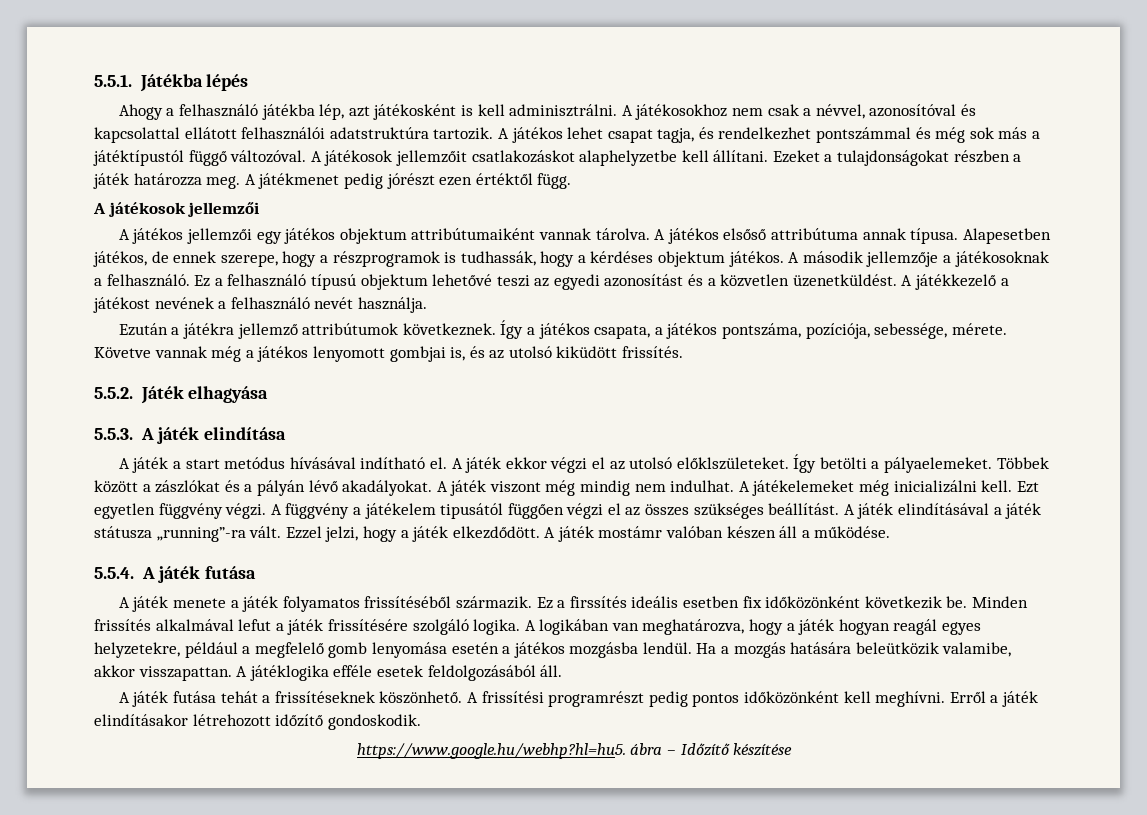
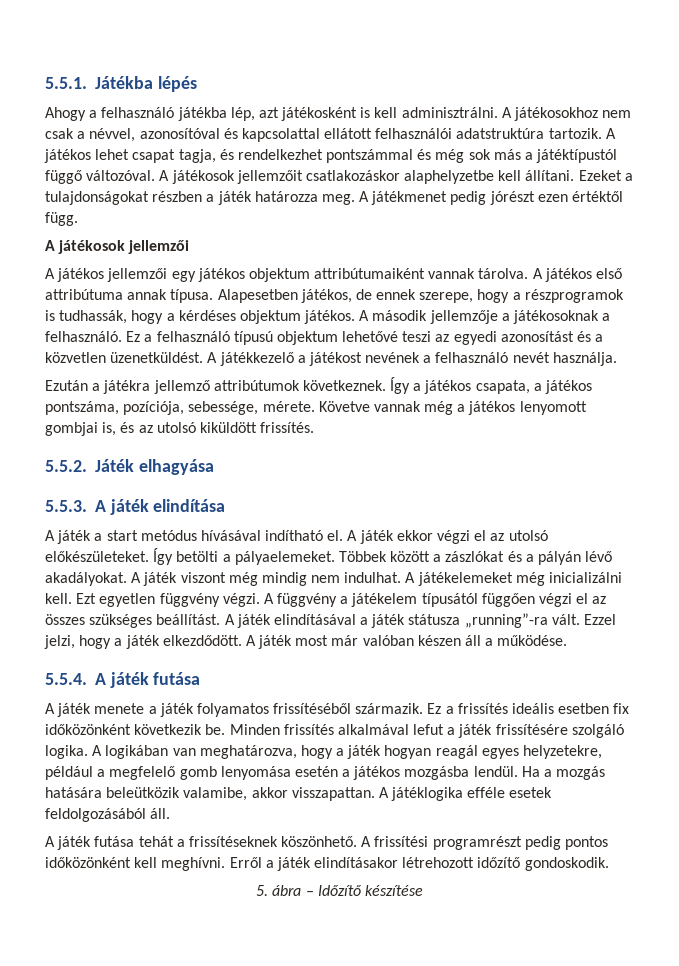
[471,150,575,163] csatlakozáskot -> [305,170,400,181] csatlakozáskor
[723,228,767,240] elsőső -> [596,268,623,279] első
[556,346,618,358] kiküdött -> [199,422,257,433] kiküldött
[676,457,789,470] előklszületeket. -> [45,551,149,562] előkészületeket.
[440,503,504,519] tipusától -> [421,593,478,607] típusától
[598,526,663,538] mostámr -> [295,635,359,646] most már
[569,596,627,608] firssítés -> [457,703,508,714] frissítés
[356,743,626,759] https://www.google.hu/webhp?hl=hu5. -> [256,885,269,896] 5.

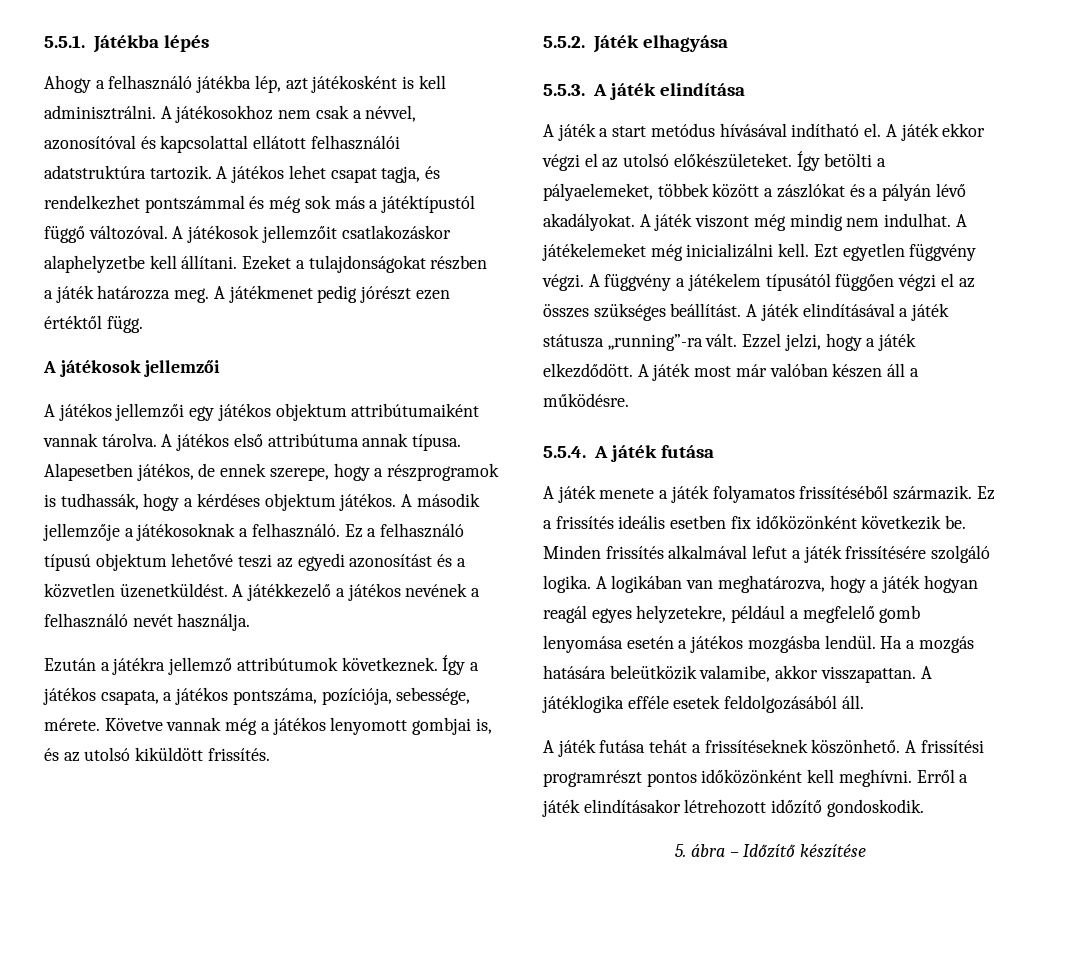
[308,352,362,366] játékost -> [347,583,401,601] játékos
[234,551,387,565] pályaelemeket. Többek -> [543,183,709,201] pályaelemeket, többek
[497,635,568,646] működése. -> [543,393,629,407] működésre.
[524,836,561,850] pedig -> (642, 778) none

